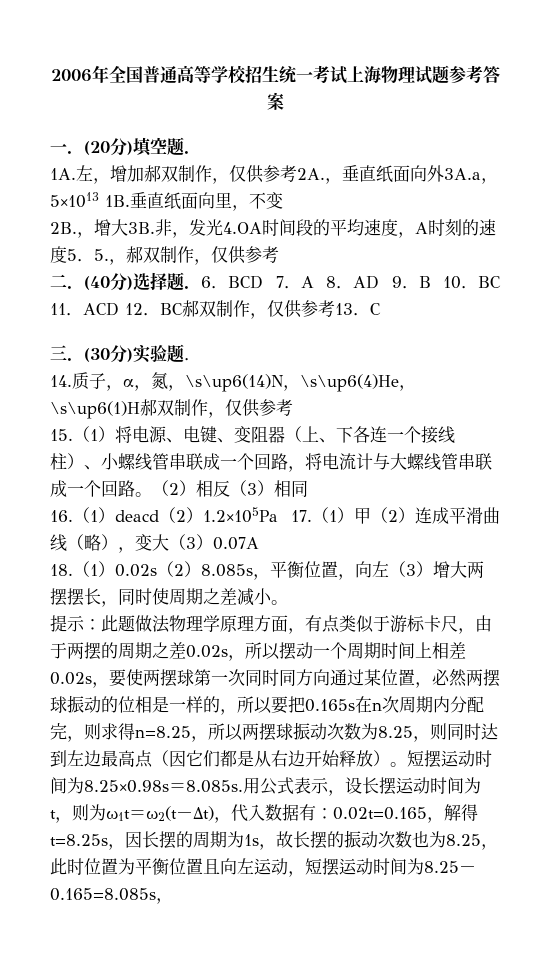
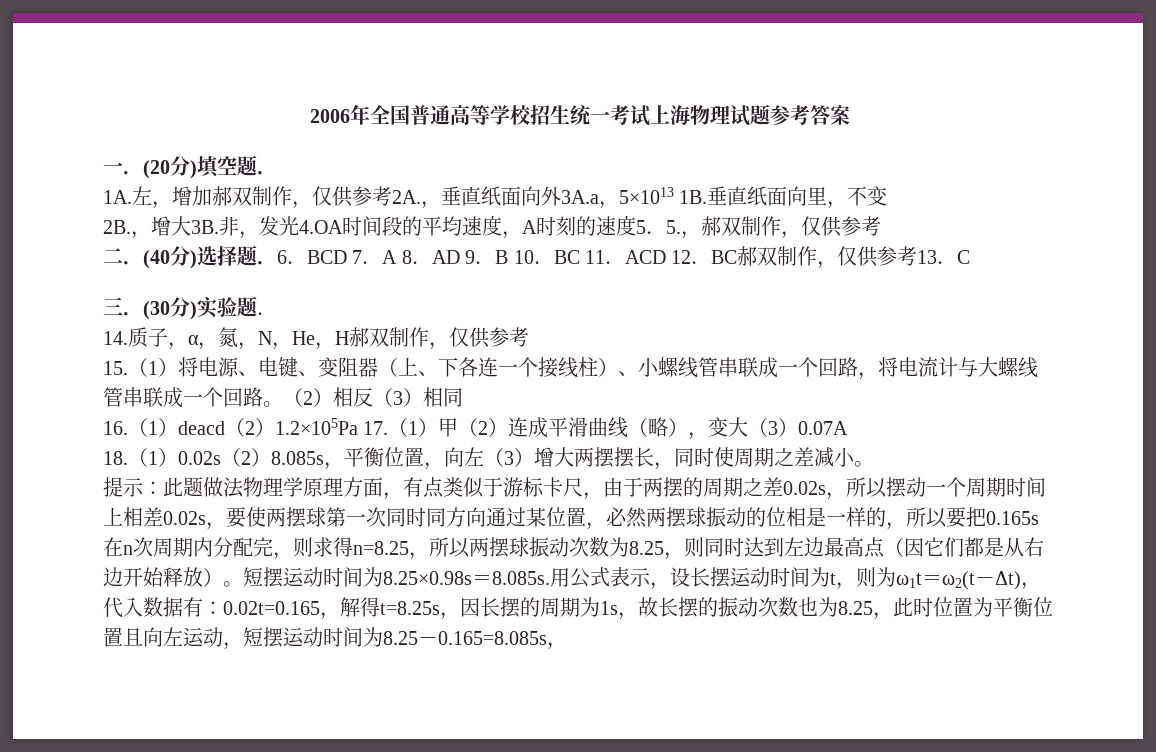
[185,374,416,392] [50,401,140,419] \s\up6(14)N，\s\up6(4)He，\s\up6(1)H -> [258,331,349,350] N，He，H

